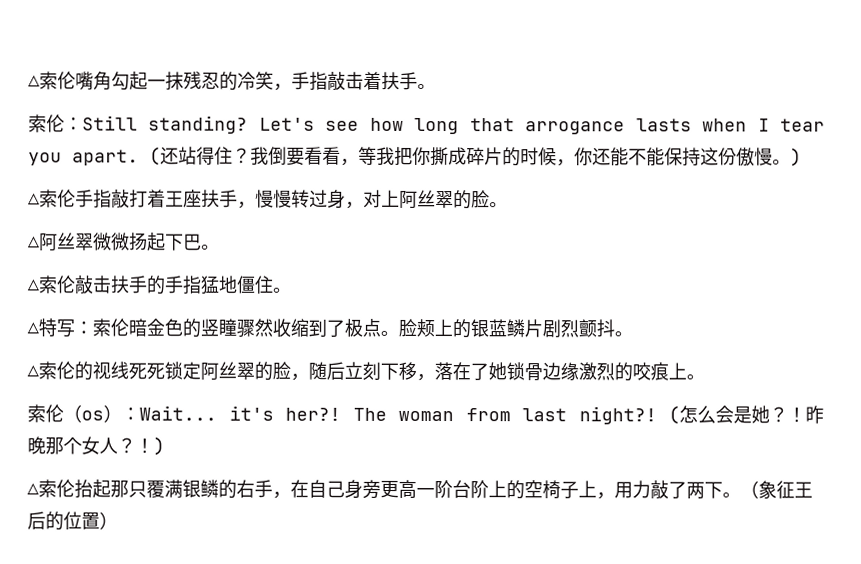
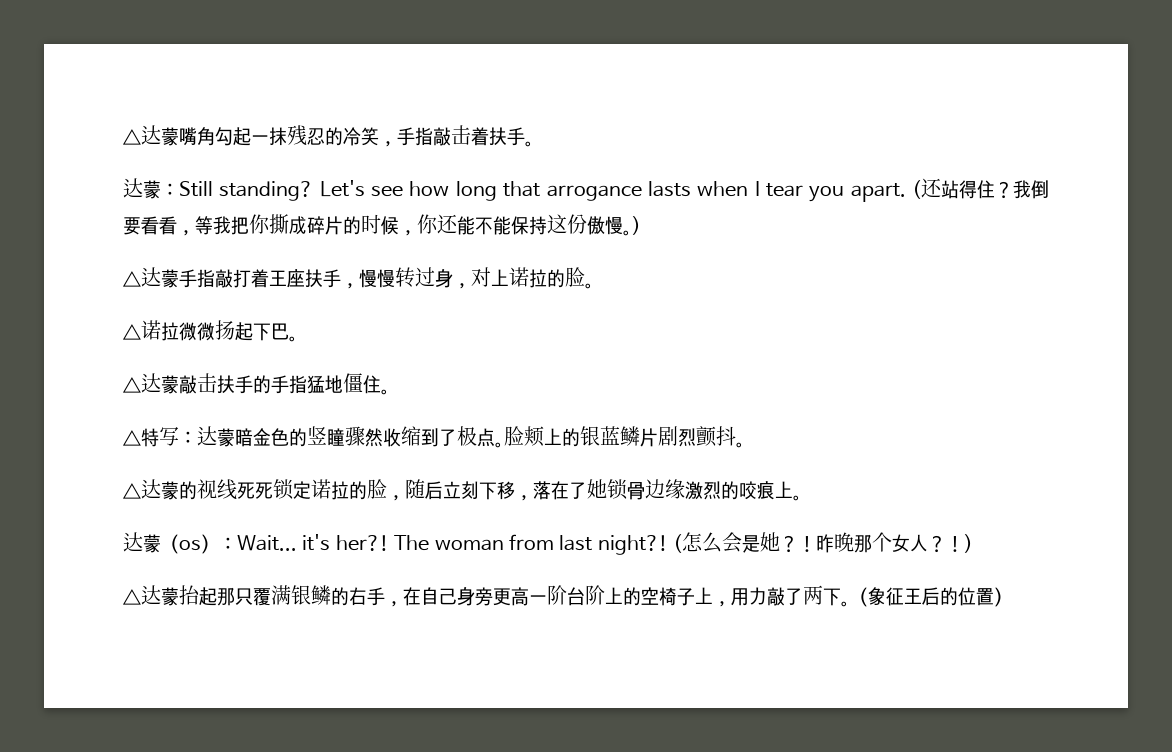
[27,71,76,90] △索伦 -> [122,125,179,146] △达蒙
[28,114,65,133] 索伦 -> [123,178,161,199] 达蒙
[39,189,76,208] 索伦 -> [141,267,179,288] 达蒙
[399,189,454,209] 阿丝翠 -> [509,267,547,288] 诺拉
[39,232,94,252] 阿丝翠 -> [141,320,179,341] 诺拉
[38,275,76,294] 索伦 -> [141,373,179,394] 达蒙
[92,318,129,337] 索伦 -> [197,426,235,447] 达蒙
[38,361,75,380] 索伦 -> [141,479,179,500] 达蒙
[200,361,255,381] 阿丝翠 -> [311,479,349,500] 诺拉
[27,404,64,423] 索伦 -> [123,532,161,553] 达蒙
[38,479,75,498] 索伦 -> [141,585,179,606] 达蒙

